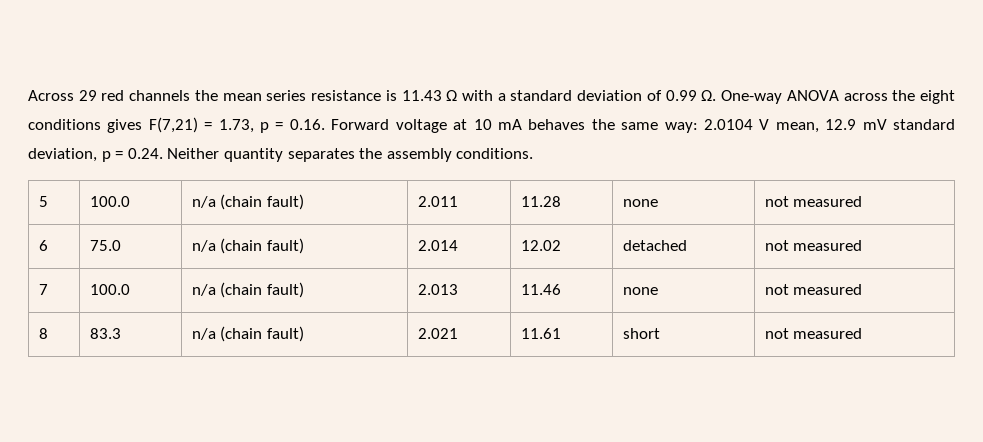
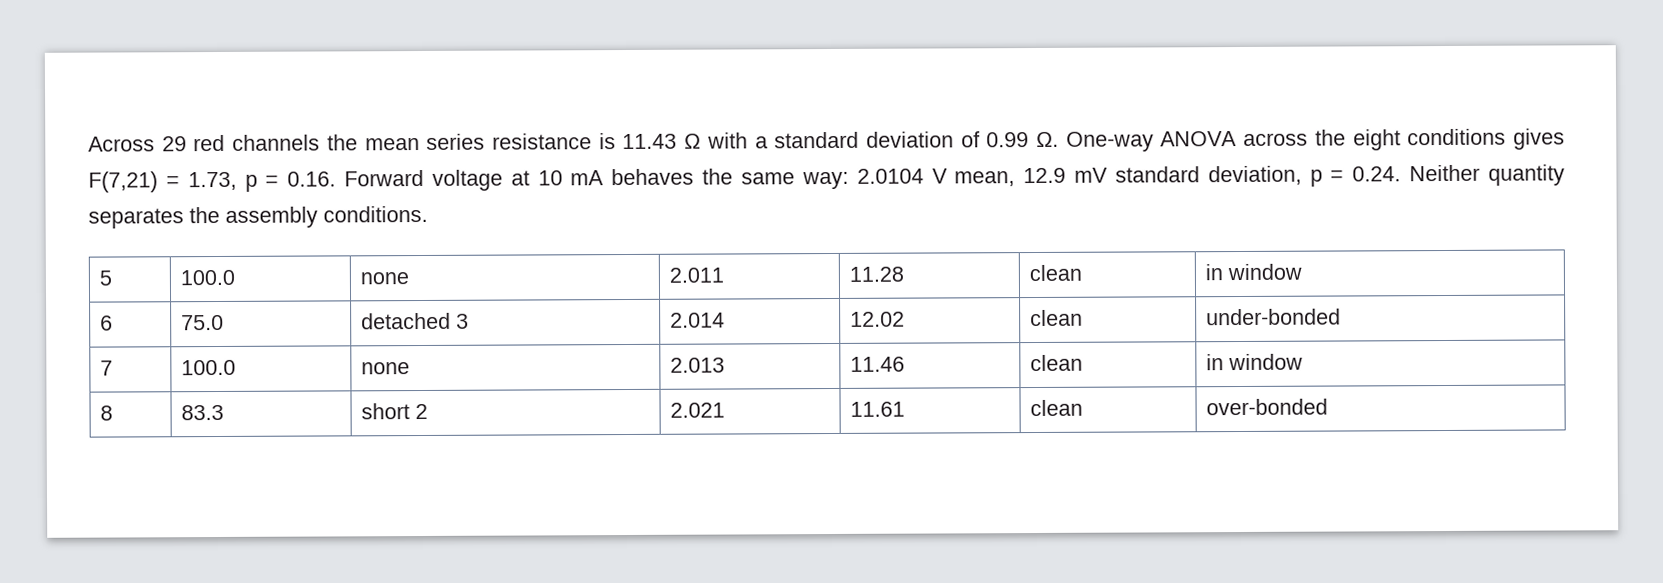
[191,194,304,210] | n/a (chain fault) -> [359,272,409,285] | none
[622,199,658,207] [764,196,863,207] none | not measured -> [1028,264,1082,282] [1204,263,1302,281] clean | in window
[191,238,304,254] n/a (chain fault) -> [360,312,469,330] detached 3
[622,240,687,251] [764,240,863,251] detached | not measured -> [1029,309,1083,327] [1205,308,1341,326] clean | under-bonded
[191,282,304,298] | n/a (chain fault) -> [360,362,410,375] | none
[622,287,658,295] [764,284,863,295] none | not measured -> [1029,354,1083,372] [1205,353,1303,371] clean | in window
[191,326,304,342] n/a (chain fault) -> [360,403,428,420] short 2
[622,328,660,339] [764,328,863,339] short | not measured -> [1029,399,1083,417] [1205,398,1328,416] clean | over-bonded

